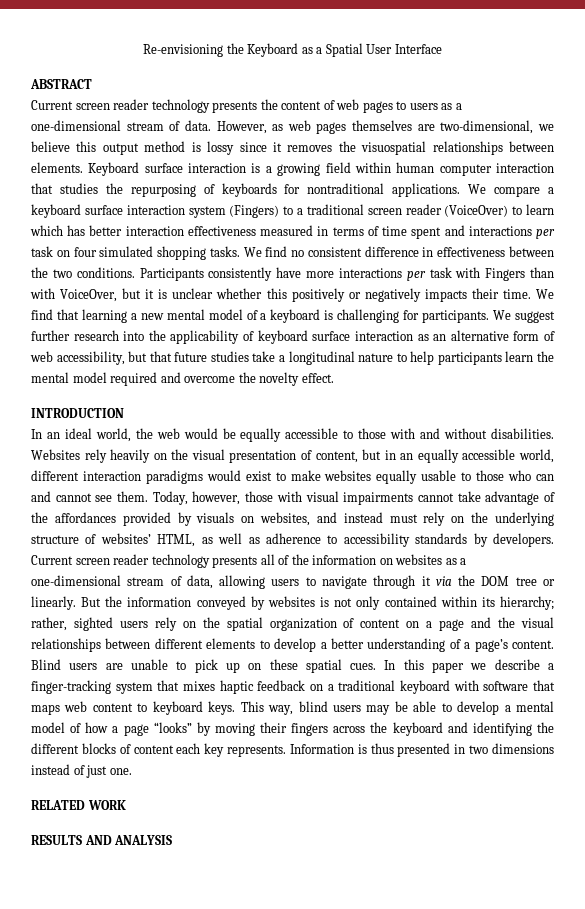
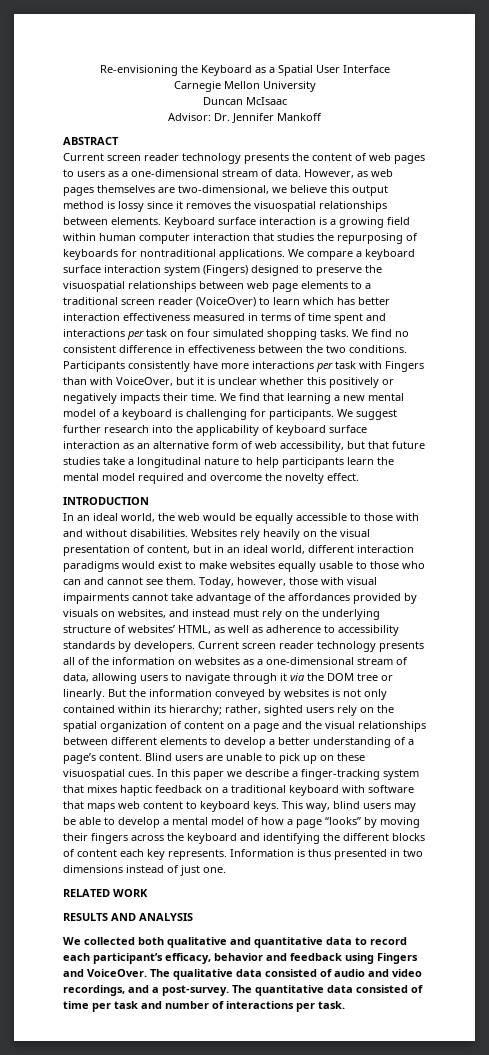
(442, 49) none -> [173,81,316,92] [202,97,287,105] [168,113,322,123] // Carnegie Mellon University // Duncan McIsaac // Advisor: Dr. Jennifer Mankoff
(280, 211) none -> [251,265,382,276] [63,281,348,292] designed to preserve the visuospatial relationships between web page elements
[417,449,516,463] equally accessible -> [243,545,268,553] ideal
[305,659,342,673] spatial -> [63,769,125,780] visuospatial
(173, 840) none -> [63,937,407,948] [63,953,418,964] [63,969,422,980] [63,985,423,996] [63,1001,345,1012] // We collected both qualitative and quantitative data to record each participant’s efficacy, behavior and feedback using Fingers and VoiceOver. The qualitative data consisted of audio and video recordings, and a post-survey. The quantitative data consisted of time per task and number of interactions per task.

